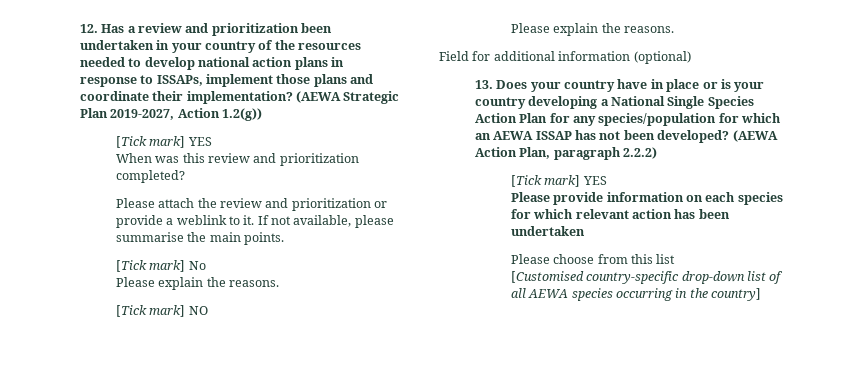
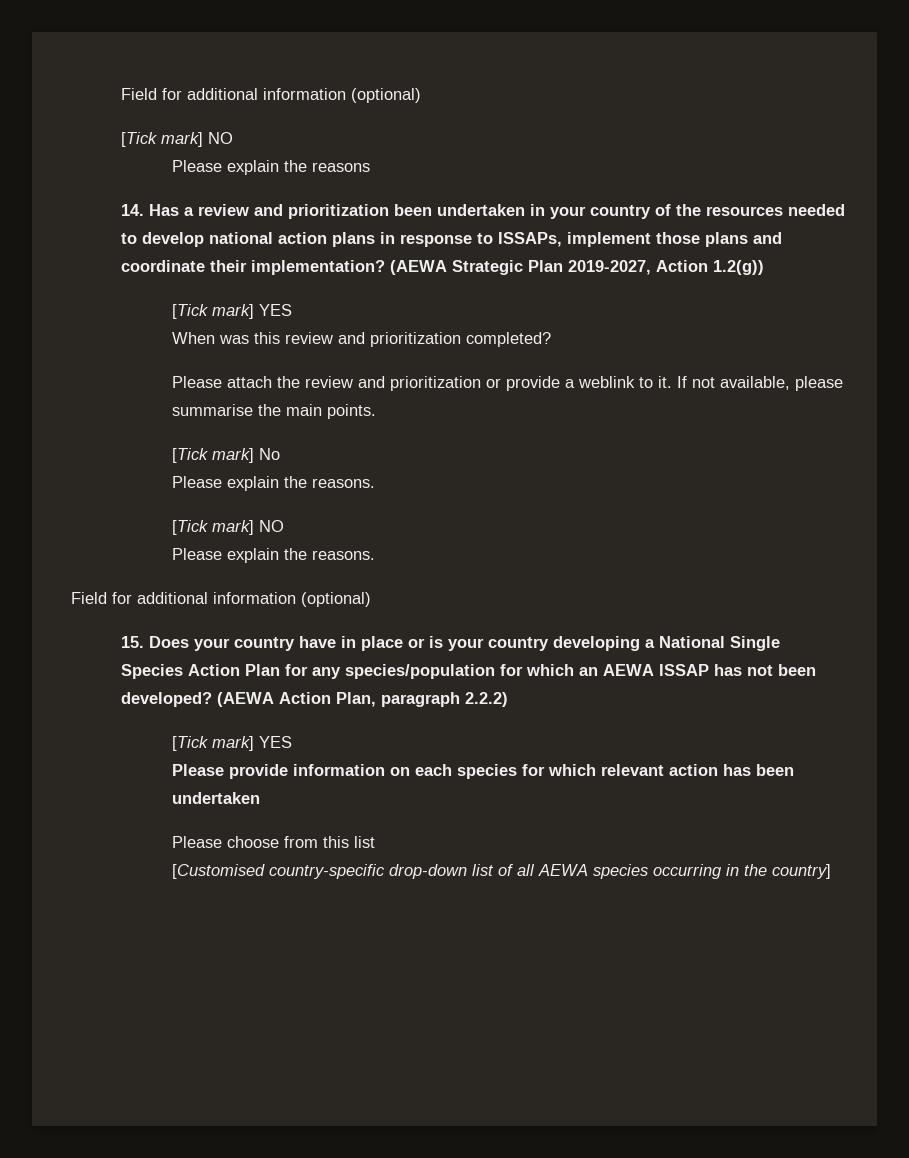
[79,24,98,33] 12. -> [121,88,422,103] [121,132,234,147] [171,160,370,175] [121,204,145,216] Field for additional information (optional) // [Tick mark] NO // Please explain the reasons // 14.
[474,80,493,89] 13. -> [121,636,145,648] 15.

